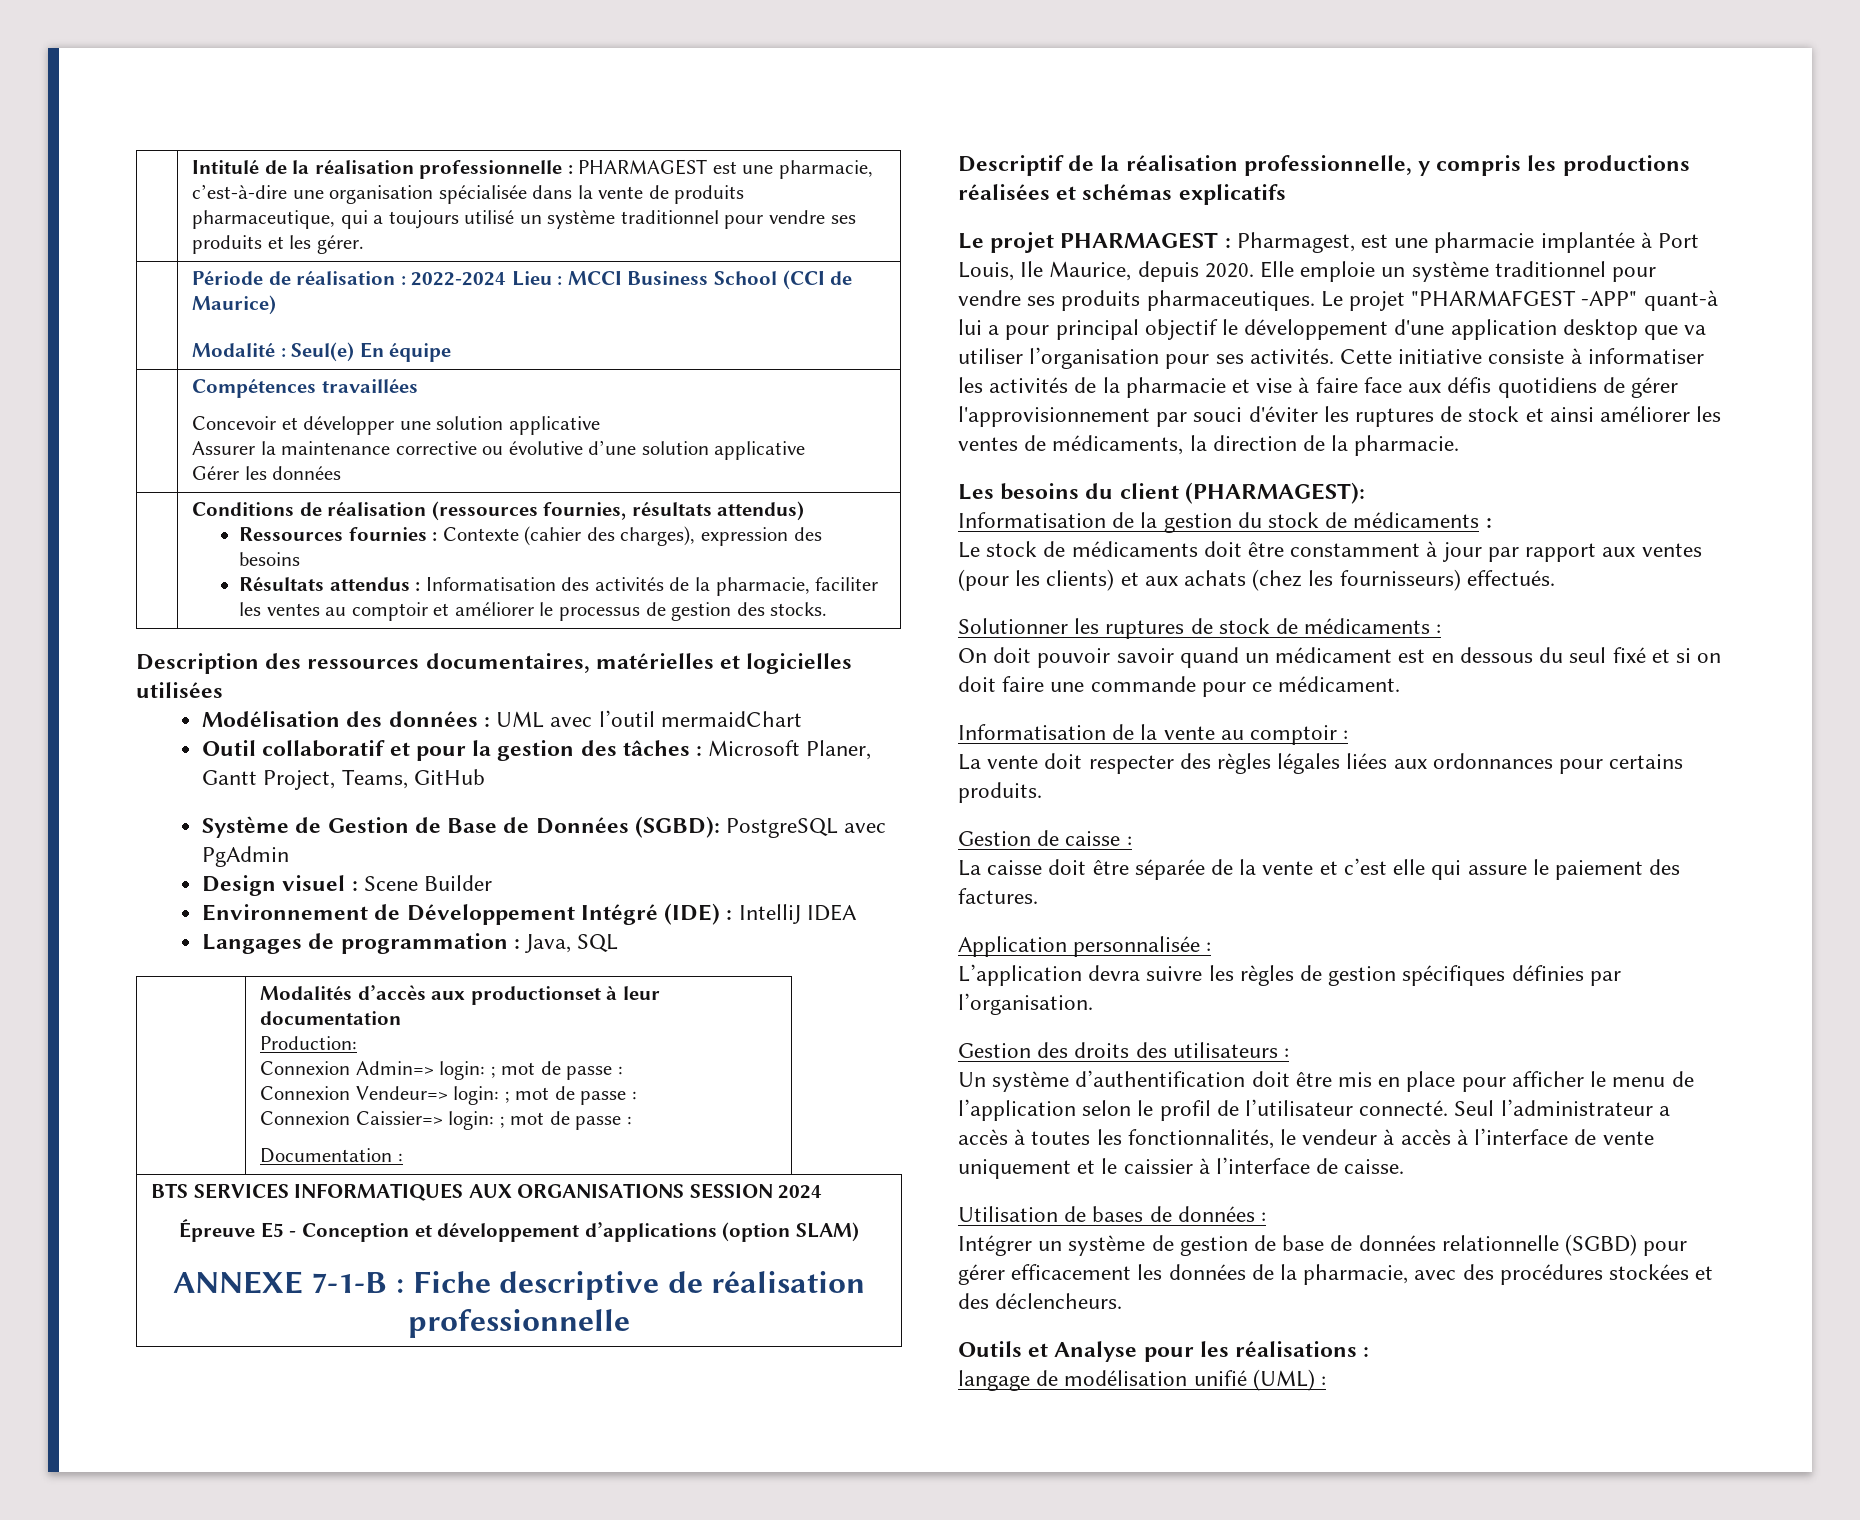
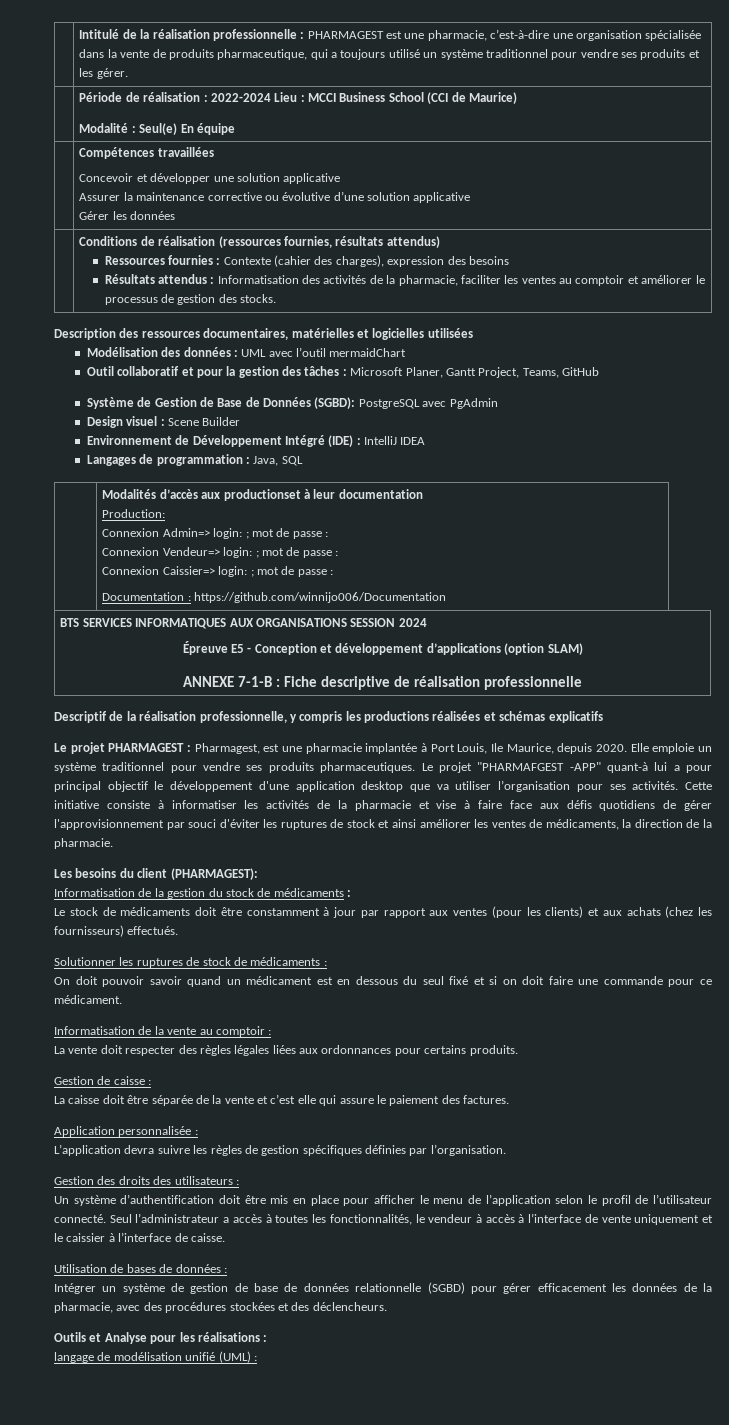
(403, 1157) none -> [194,592,447,603] https://github.com/winnijo006/Documentation

